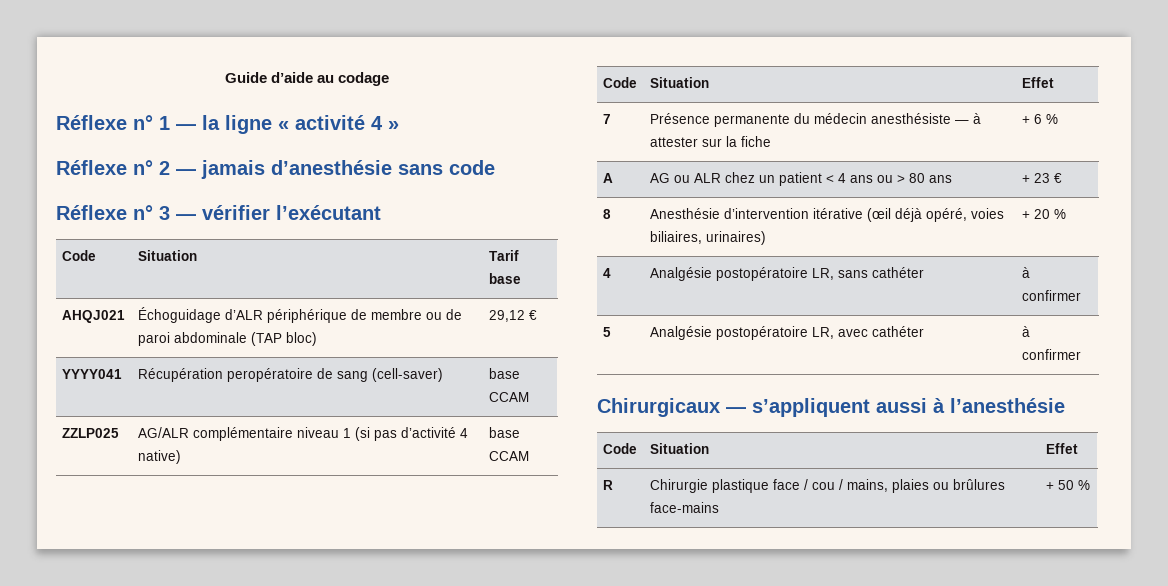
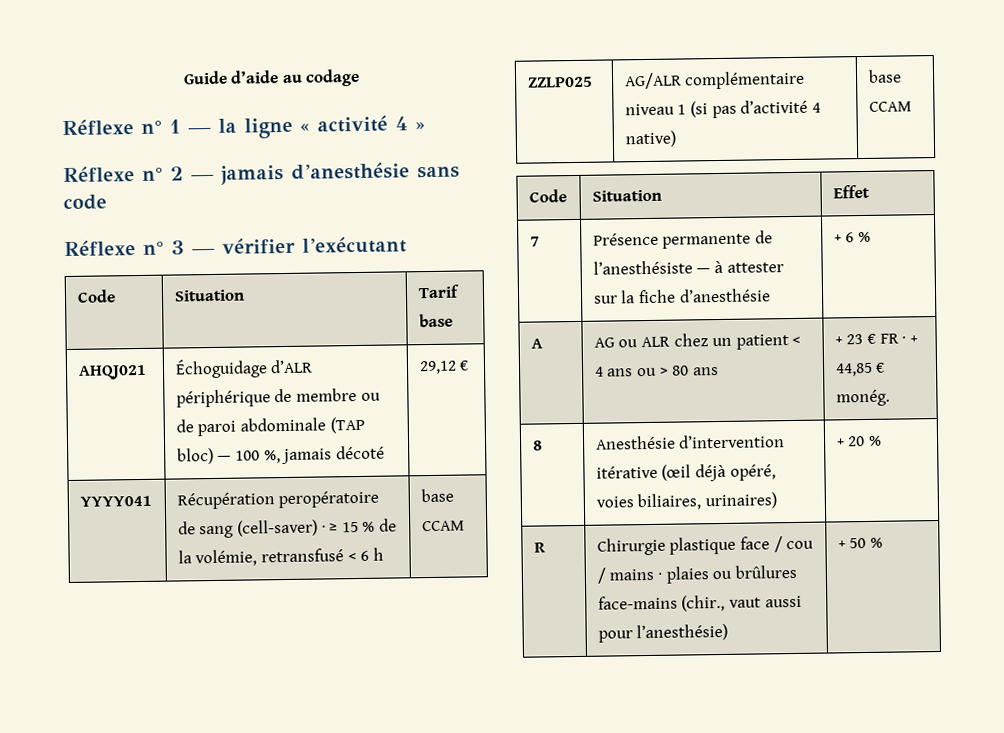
(318, 339) none -> [217,445,385,465] — 100 %, jamais décoté
(444, 375) none -> [321,518,397,533] [177,547,384,567] · ≥ 15 % de la volémie, retransfusé < 6 h
[794,113,952,124] du médecin anesthésiste -> [755,230,774,244] [592,260,693,275] de l’anesthésiste
(772, 141) none -> [678,288,771,303] d’anesthésie
(1063, 178) none -> [879,333,918,344] [834,362,886,377] [835,389,890,407] FR · + 44,85 € monég.
[603,268,612,278] [650,267,925,281] [1022,267,1031,278] [1022,290,1082,301] [603,327,612,337] [650,326,925,340] [1022,326,1031,337] [1022,349,1082,360] [597,398,1065,417] [603,443,638,454] [650,443,710,454] [1046,443,1079,454] // 4 | Analgésie postopératoire LR, sans cathéter | à confirmer // 5 | Analgésie postopératoire LR, avec cathéter | à confirmer // Chirurgicaux — s’appliquent aussi à l’anesthésie // Code | Situation | Effet -> (883, 440) none
[847,479,889,492] mains, -> [609,568,663,581] mains ·
(720, 507) none -> [681,594,802,612] [597,623,729,643] (chir., vaut aussi pour l’anesthésie)

